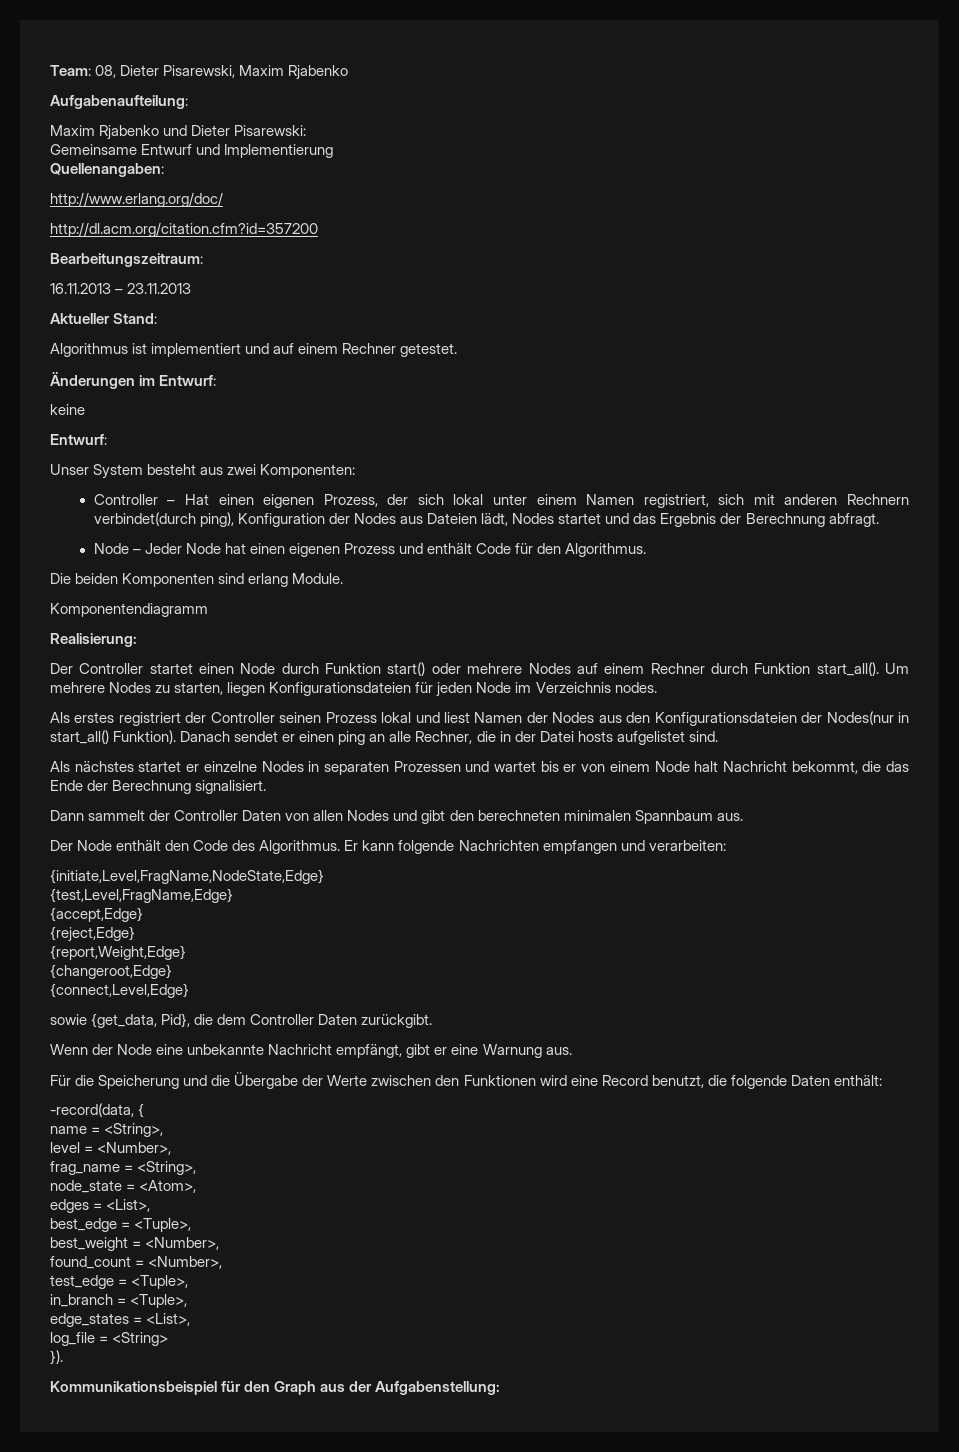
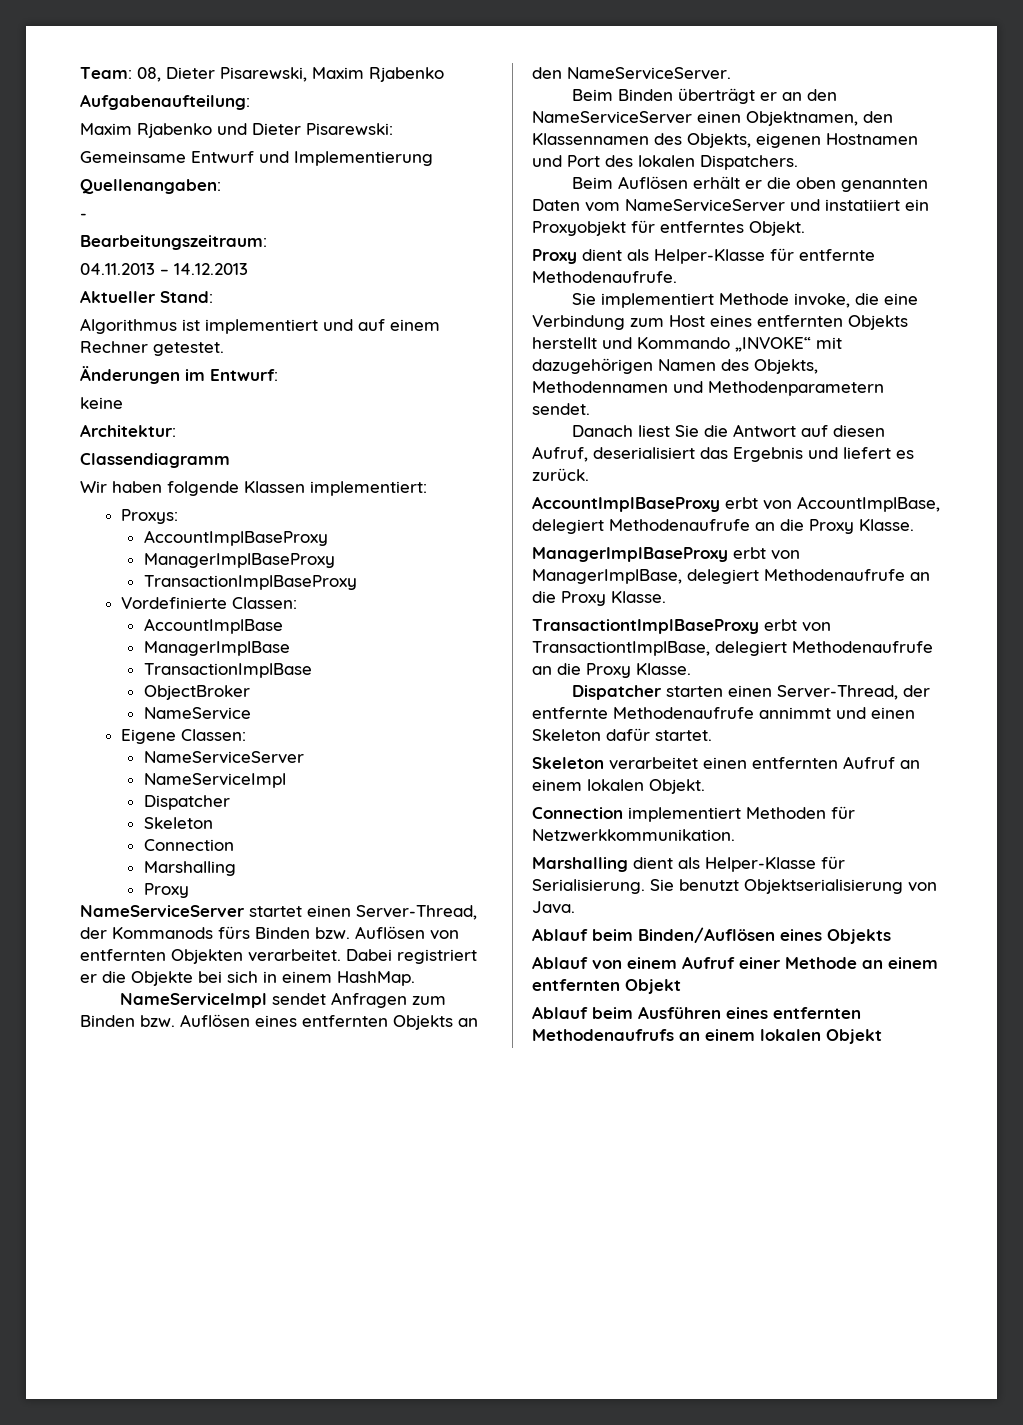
[50,192,223,207] [50,222,318,237] http://www.erlang.org/doc/ // http://dl.acm.org/citation.cfm?id=357200 -> [80,213,87,219] -
[50,283,192,294] 16.11.2013 – 23.11.2013 -> [80,263,248,275] 04.11.2013 – 14.12.2013
[50,434,107,445] [50,464,356,479] [93,494,909,508] [93,512,879,527] [93,543,647,557] [50,573,344,587] [50,603,208,617] [50,633,137,647] [50,662,910,676] [50,682,657,697] [50,711,910,726] [50,730,718,745] [50,761,910,775] [50,780,267,794] [50,810,743,824] [50,840,726,854] [50,869,324,884] [50,888,233,903] [50,907,143,922] [50,926,135,942] [50,945,186,960] [50,964,172,979] [50,983,189,998] [50,1013,433,1028] [50,1044,572,1058] [50,1072,882,1089] [50,1103,145,1118] [50,1123,164,1137] [50,1142,172,1155] [50,1161,197,1175] [50,1180,197,1193] [50,1199,151,1213] [50,1218,192,1232] [50,1237,220,1251] [50,1256,223,1269] [50,1275,189,1289] [50,1294,188,1308] [50,1313,191,1327] [50,1332,169,1346] [50,1350,63,1365] [50,1381,501,1395] Entwurf: // Unser System besteht aus zwei Komponenten: // Controller – Hat einen eigenen Prozess, der sich lokal unter einem Namen registriert, sich mit anderen Rechnern verbindet(durch ping), Konfiguration der Nodes aus Dateien lädt, Nodes startet und das Ergebnis der Berechnung abfragt. // Node – Jeder Node hat einen eigenen Prozess und enthält Code für den Algorithmus. // Die beiden Komponenten sind erlang Module. // Komponentendiagramm // Realisierung: // Der Controller startet einen Node durch Funktion start() oder mehrere Nodes auf einem Rechner durch Funktion start_all(). Um mehrere Nodes zu starten, liegen Konfigurationsdateien für jeden Node im Verzeichnis nodes. // Als erstes registriert der Controller seinen Prozess lokal und liest Namen der Nodes aus den Konfigurationsdateien der Nodes(nur in start_all() Funktion). Danach sendet er einen ping an alle Rechner, die in der Datei hosts aufgelistet sind. // Als nächstes startet er einzelne Nodes in separaten Prozessen und wartet bis er von einem Node halt Nachricht bekommt, die das Ende der Berechnung signalisiert. // Dann sammelt der Controller Daten von allen Nodes und gibt den berechneten minimalen Spannbaum aus. // Der Node enthält den Code des Algorithmus. Er kann folgende Nachrichten empfangen und verarbeiten: // {initiate,Level,FragName,NodeState,Edge} // {test,Level,FragName,Edge} // {accept,Edge} // {reject,Edge} // {report,Weight,Edge} // {changeroot,Edge} // {connect,Level,Edge} // sowie {get_data, Pid}, die dem Controller Daten zurückgibt. // Wenn der Node eine unbekannte Nachricht empfängt, gibt er eine Warnung aus. // Für die Speicherung und die Übergabe der Werte zwischen den Funktionen wird eine Record benutzt, die folgende Daten enthält: // -record(data, { // name = <String>, // level = <Number>, // frag_name = <String>, // node_state = <Atom>, // edges = <List>, // best_edge = <Tuple>, // best_weight = <Number>, // found_count = <Number>, // test_edge = <Tuple>, // in_branch = <Tuple>, // edge_states = <List>, // log_file = <String> // }). // Kommunikationsbeispiel für den Graph aus der Aufgabenstellung: -> [80,424,176,437] [80,453,230,468] [80,481,427,496] [121,509,179,524] [143,530,328,546] [143,553,335,568] [143,575,357,590] [121,597,298,609] [143,618,283,634] [143,641,290,656] [143,663,312,678] [143,685,250,700] [143,707,251,720] [121,729,247,744] [143,751,304,764] [143,773,286,788] [143,795,230,810] [143,817,213,829] [143,839,234,851] [143,861,236,876] [143,883,189,898] [80,905,477,920] [80,926,459,940] [80,949,477,964] [80,971,415,986] [119,992,446,1008] [80,1014,478,1030] [532,67,731,80] [571,88,837,104] [532,111,893,126] [532,133,918,148] [532,155,798,170] [571,176,928,192] [532,199,929,212] [532,220,805,236] [532,248,875,264] [532,271,677,283] [571,293,918,308] [532,315,908,330] [532,337,842,352] [532,358,818,374] [532,381,884,396] [532,403,590,415] [571,424,885,437] [532,446,914,462] [532,468,589,481] [532,496,940,512] [532,519,914,534] [532,547,800,562] [532,569,930,584] [532,591,666,606] [532,619,831,634] [532,641,933,656] [532,663,691,678] [571,685,930,700] [532,707,915,719] [532,728,712,741] [532,756,920,770] [532,779,705,794] [532,806,855,822] [532,829,735,841] [532,856,845,872] [532,879,937,894] [532,901,575,914] [532,927,891,944] [532,956,938,969] [532,979,681,994] [532,1006,861,1019] [532,1029,882,1044] Architektur: // Classendiagramm // Wir haben folgende Klassen implementiert: // Proxys: // AccountImplBaseProxy // ManagerImplBaseProxy // TransactionImplBaseProxy // Vordefinierte Classen: // AccountImplBase // ManagerImplBase // TransactionImplBase // ObjectBroker // NameService // Eigene Classen: // NameServiceServer // NameServiceImpl // Dispatcher // Skeleton // Connection // Marshalling // Proxy // NameServiceServer startet einen Server-Thread, der Kommanods fürs Binden bzw. Auflösen von entfernten Objekten verarbeitet. Dabei registriert er die Objekte bei sich in einem HashMap. // NameServiceImpl sendet Anfragen zum Binden bzw. Auflösen eines entfernten Objekts an den NameServiceServer. // Beim Binden überträgt er an den NameServiceServer einen Objektnamen, den Klassennamen des Objekts, eigenen Hostnamen und Port des lokalen Dispatchers. // Beim Auflösen erhält er die oben genannten Daten vom NameServiceServer und instatiiert ein Proxyobjekt für entferntes Objekt. // Proxy dient als Helper-Klasse für entfernte Methodenaufrufe. // Sie implementiert Methode invoke, die eine Verbindung zum Host eines entfernten Objekts herstellt und Kommando „INVOKE“ mit dazugehörigen Namen des Objekts, Methodennamen und Methodenparametern sendet. // Danach liest Sie die Antwort auf diesen Aufruf, deserialisiert das Ergebnis und liefert es zurück. // AccountImplBaseProxy erbt von AccountImplBase, delegiert Methodenaufrufe an die Proxy Klasse. // ManagerImplBaseProxy erbt von ManagerImplBase, delegiert Methodenaufrufe an die Proxy Klasse. // TransactiontImplBaseProxy erbt von TransactiontImplBase, delegiert Methodenaufrufe an die Proxy Klasse. // Dispatcher starten einen Server-Thread, der entfernte Methodenaufrufe annimmt und einen Skeleton dafür startet. // Skeleton verarbeitet einen entfernten Aufruf an einem lokalen Objekt. // Connection implementiert Methoden für Netzwerkkommunikation. // Marshalling dient als Helper-Klasse für Serialisierung. Sie benutzt Objektserialisierung von Java. // Ablauf beim Binden/Auflösen eines Objekts // Ablauf von einem Aufruf einer Methode an einem entfernten Objekt // Ablauf beim Ausführen eines entfernten Methodenaufrufs an einem lokalen Objekt

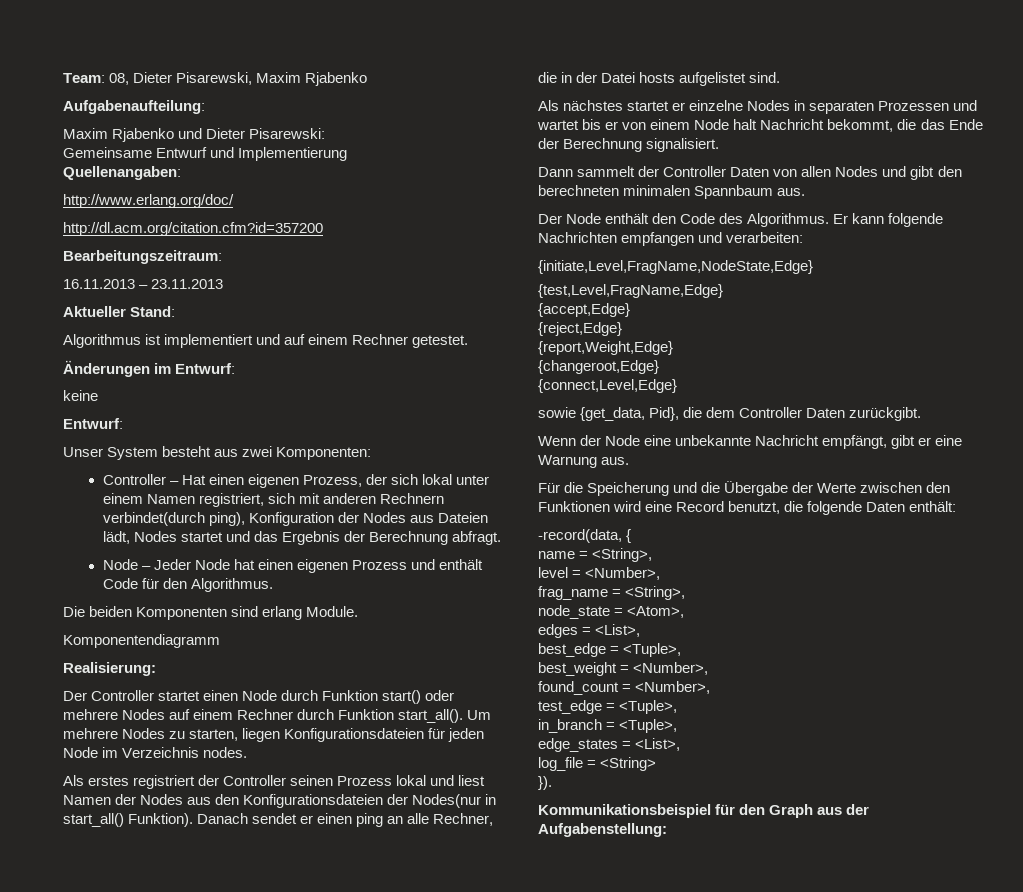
[80,213,87,219] - -> [63,194,234,208] [63,222,323,236] http://www.erlang.org/doc/ // http://dl.acm.org/citation.cfm?id=357200
[80,263,248,275] 04.11.2013 – 14.12.2013 -> [63,279,224,289] 16.11.2013 – 23.11.2013
[80,424,176,437] [80,453,230,468] [80,481,427,496] [121,509,179,524] [143,530,328,546] [143,553,335,568] [143,575,357,590] [121,597,298,609] [143,618,283,634] [143,641,290,656] [143,663,312,678] [143,685,250,700] [143,707,251,720] [121,729,247,744] [143,751,304,764] [143,773,286,788] [143,795,230,810] [143,817,213,829] [143,839,234,851] [143,861,236,876] [143,883,189,898] [80,905,477,920] [80,926,459,940] [80,949,477,964] [80,971,415,986] [119,992,446,1008] [80,1014,478,1030] [532,67,731,80] [571,88,837,104] [532,111,893,126] [532,133,918,148] [532,155,798,170] [571,176,928,192] [532,199,929,212] [532,220,805,236] [532,248,875,264] [532,271,677,283] [571,293,918,308] [532,315,908,330] [532,337,842,352] [532,358,818,374] [532,381,884,396] [532,403,590,415] [571,424,885,437] [532,446,914,462] [532,468,589,481] [532,496,940,512] [532,519,914,534] [532,547,800,562] [532,569,930,584] [532,591,666,606] [532,619,831,634] [532,641,933,656] [532,663,691,678] [571,685,930,700] [532,707,915,719] [532,728,712,741] [532,756,920,770] [532,779,705,794] [532,806,855,822] [532,829,735,841] [532,856,845,872] [532,879,937,894] [532,901,575,914] [532,927,891,944] [532,956,938,969] [532,979,681,994] [532,1006,861,1019] [532,1029,882,1044] Architektur: // Classendiagramm // Wir haben folgende Klassen implementiert: // Proxys: // AccountImplBaseProxy // ManagerImplBaseProxy // TransactionImplBaseProxy // Vordefinierte Classen: // AccountImplBase // ManagerImplBase // TransactionImplBase // ObjectBroker // NameService // Eigene Classen: // NameServiceServer // NameServiceImpl // Dispatcher // Skeleton // Connection // Marshalling // Proxy // NameServiceServer startet einen Server-Thread, der Kommanods fürs Binden bzw. Auflösen von entfernten Objekten verarbeitet. Dabei registriert er die Objekte bei sich in einem HashMap. // NameServiceImpl sendet Anfragen zum Binden bzw. Auflösen eines entfernten Objekts an den NameServiceServer. // Beim Binden überträgt er an den NameServiceServer einen Objektnamen, den Klassennamen des Objekts, eigenen Hostnamen und Port des lokalen Dispatchers. // Beim Auflösen erhält er die oben genannten Daten vom NameServiceServer und instatiiert ein Proxyobjekt für entferntes Objekt. // Proxy dient als Helper-Klasse für entfernte Methodenaufrufe. // Sie implementiert Methode invoke, die eine Verbindung zum Host eines entfernten Objekts herstellt und Kommando „INVOKE“ mit dazugehörigen Namen des Objekts, Methodennamen und Methodenparametern sendet. // Danach liest Sie die Antwort auf diesen Aufruf, deserialisiert das Ergebnis und liefert es zurück. // AccountImplBaseProxy erbt von AccountImplBase, delegiert Methodenaufrufe an die Proxy Klasse. // ManagerImplBaseProxy erbt von ManagerImplBase, delegiert Methodenaufrufe an die Proxy Klasse. // TransactiontImplBaseProxy erbt von TransactiontImplBase, delegiert Methodenaufrufe an die Proxy Klasse. // Dispatcher starten einen Server-Thread, der entfernte Methodenaufrufe annimmt und einen Skeleton dafür startet. // Skeleton verarbeitet einen entfernten Aufruf an einem lokalen Objekt. // Connection implementiert Methoden für Netzwerkkommunikation. // Marshalling dient als Helper-Klasse für Serialisierung. Sie benutzt Objektserialisierung von Java. // Ablauf beim Binden/Auflösen eines Objekts // Ablauf von einem Aufruf einer Methode an einem entfernten Objekt // Ablauf beim Ausführen eines entfernten Methodenaufrufs an einem lokalen Objekt -> [63,418,123,429] [63,446,372,460] [102,474,490,488] [102,493,444,507] [102,512,488,526] [102,531,502,545] [102,559,484,573] [102,578,273,592] [63,606,359,620] [63,634,220,648] [63,662,156,676] [63,690,455,704] [63,709,492,723] [63,728,485,742] [63,747,248,758] [63,775,486,789] [63,794,497,808] [63,813,494,827] [538,72,781,86] [538,100,978,114] [537,119,983,132] [538,138,720,152] [538,166,962,180] [538,185,806,199] [538,213,944,227] [538,232,804,246] [538,260,813,274] [538,284,723,298] [538,303,630,317] [538,322,622,336] [538,341,673,355] [538,360,659,374] [538,379,677,393] [538,407,922,421] [538,435,963,449] [538,455,630,468] [538,481,951,496] [538,501,957,515] [538,529,632,543] [538,548,653,562] [538,567,661,580] [538,586,686,600] [538,605,685,619] [538,624,641,638] [538,643,682,657] [538,662,709,676] [538,681,711,695] [538,700,678,714] [538,719,678,733] [538,738,681,752] [538,757,657,771] [538,776,552,790] [538,804,870,818] [538,823,667,837] Entwurf: // Unser System besteht aus zwei Komponenten: // Controller – Hat einen eigenen Prozess, der sich lokal unter einem Namen registriert, sich mit anderen Rechnern verbindet(durch ping), Konfiguration der Nodes aus Dateien lädt, Nodes startet und das Ergebnis der Berechnung abfragt. // Node – Jeder Node hat einen eigenen Prozess und enthält Code für den Algorithmus. // Die beiden Komponenten sind erlang Module. // Komponentendiagramm // Realisierung: // Der Controller startet einen Node durch Funktion start() oder mehrere Nodes auf einem Rechner durch Funktion start_all(). Um mehrere Nodes zu starten, liegen Konfigurationsdateien für jeden Node im Verzeichnis nodes. // Als erstes registriert der Controller seinen Prozess lokal und liest Namen der Nodes aus den Konfigurationsdateien der Nodes(nur in start_all() Funktion). Danach sendet er einen ping an alle Rechner, die in der Datei hosts aufgelistet sind. // Als nächstes startet er einzelne Nodes in separaten Prozessen und wartet bis er von einem Node halt Nachricht bekommt, die das Ende der Berechnung signalisiert. // Dann sammelt der Controller Daten von allen Nodes und gibt den berechneten minimalen Spannbaum aus. // Der Node enthält den Code des Algorithmus. Er kann folgende Nachrichten empfangen und verarbeiten: // {initiate,Level,FragName,NodeState,Edge} // {test,Level,FragName,Edge} // {accept,Edge} // {reject,Edge} // {report,Weight,Edge} // {changeroot,Edge} // {connect,Level,Edge} // sowie {get_data, Pid}, die dem Controller Daten zurückgibt. // Wenn der Node eine unbekannte Nachricht empfängt, gibt er eine Warnung aus. // Für die Speicherung und die Übergabe der Werte zwischen den Funktionen wird eine Record benutzt, die folgende Daten enthält: // -record(data, { // name = <String>, // level = <Number>, // frag_name = <String>, // node_state = <Atom>, // edges = <List>, // best_edge = <Tuple>, // best_weight = <Number>, // found_count = <Number>, // test_edge = <Tuple>, // in_branch = <Tuple>, // edge_states = <List>, // log_file = <String> // }). // Kommunikationsbeispiel für den Graph aus der Aufgabenstellung:

